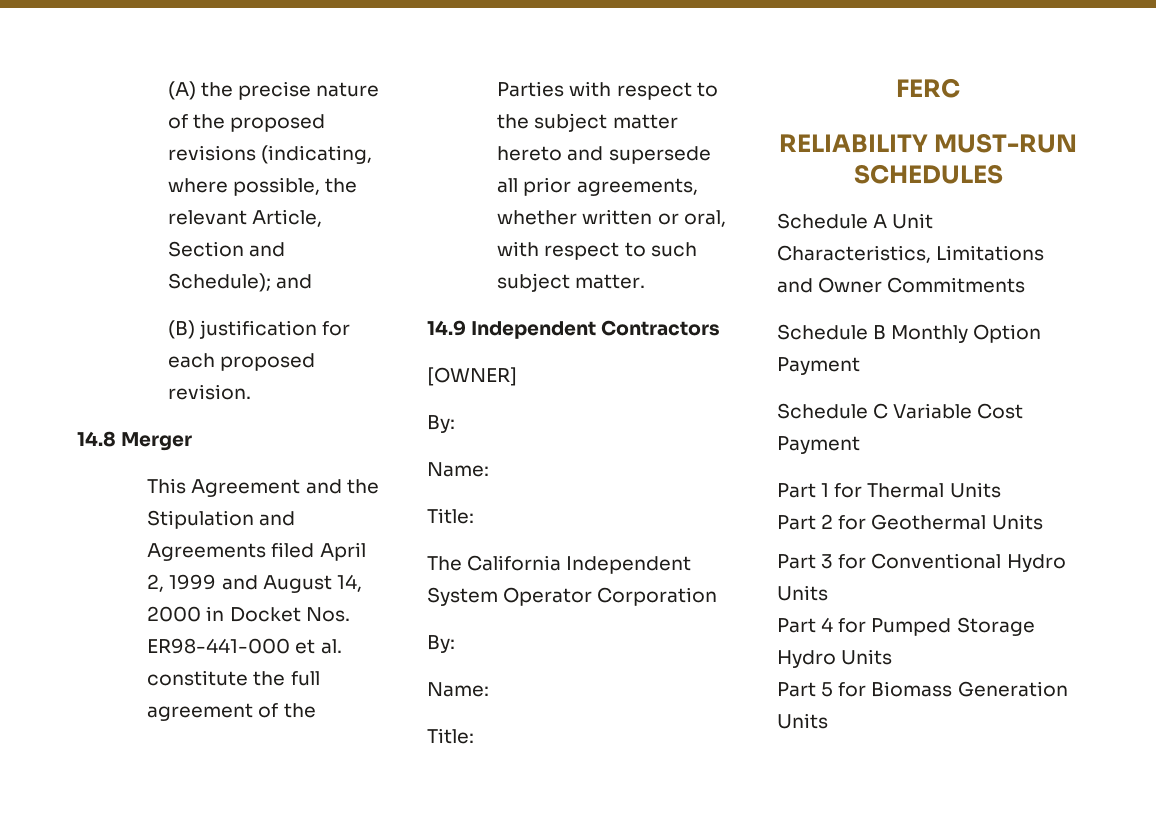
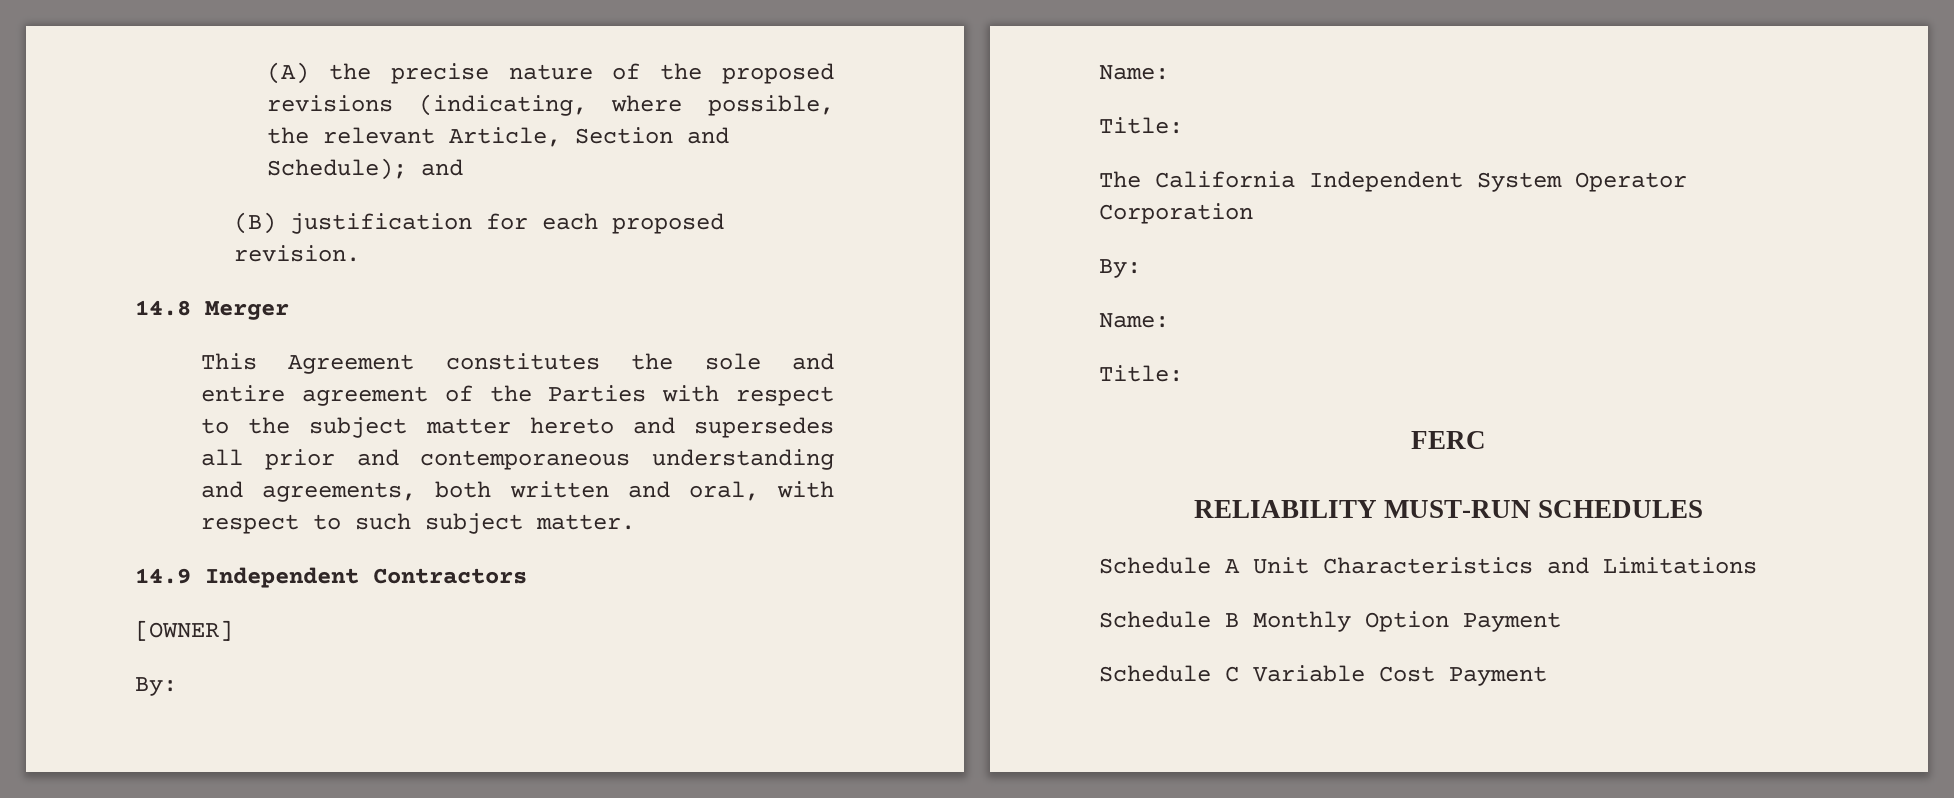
[305,479,379,494] [147,510,296,529] [147,542,366,561] [147,574,362,593] [147,606,350,622] [147,638,342,654] [147,670,320,686] and the Stipulation and Agreements filed April 2, 1999 and August 14, 2000 in Docket Nos. ER98-441-000 et al. constitute the full -> [445,353,835,370] [201,385,286,402] constitutes the sole and entire
[608,146,711,164] supersede -> [694,417,834,438] supersedes
[576,178,698,196] [497,209,679,225] agreements, whether written or -> [356,449,835,470] [201,481,670,502] and contemporaneous understanding and agreements, both written and
[777,245,931,263] Characteristics, -> [1323,557,1589,574] Characteristics and
[777,277,1026,293] and Owner Commitments -> (1757, 565) none
[777,482,1001,498] [777,514,1043,530] [777,553,1066,572] [777,585,828,601] [777,617,1035,636] [777,649,893,668] [777,681,1068,697] [777,713,828,729] // Part 1 for Thermal Units // Part 2 for Geothermal Units // Part 3 for Conventional Hydro Units // Part 4 for Pumped Storage Hydro Units // Part 5 for Biomass Generation Units -> (1547, 676) none

